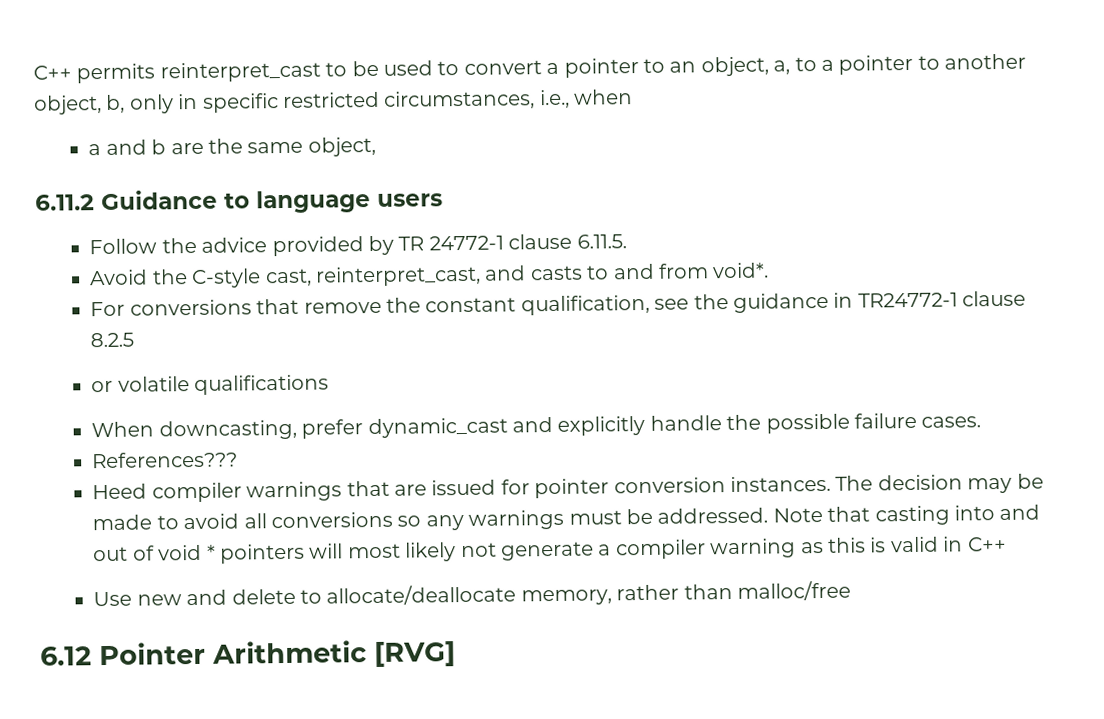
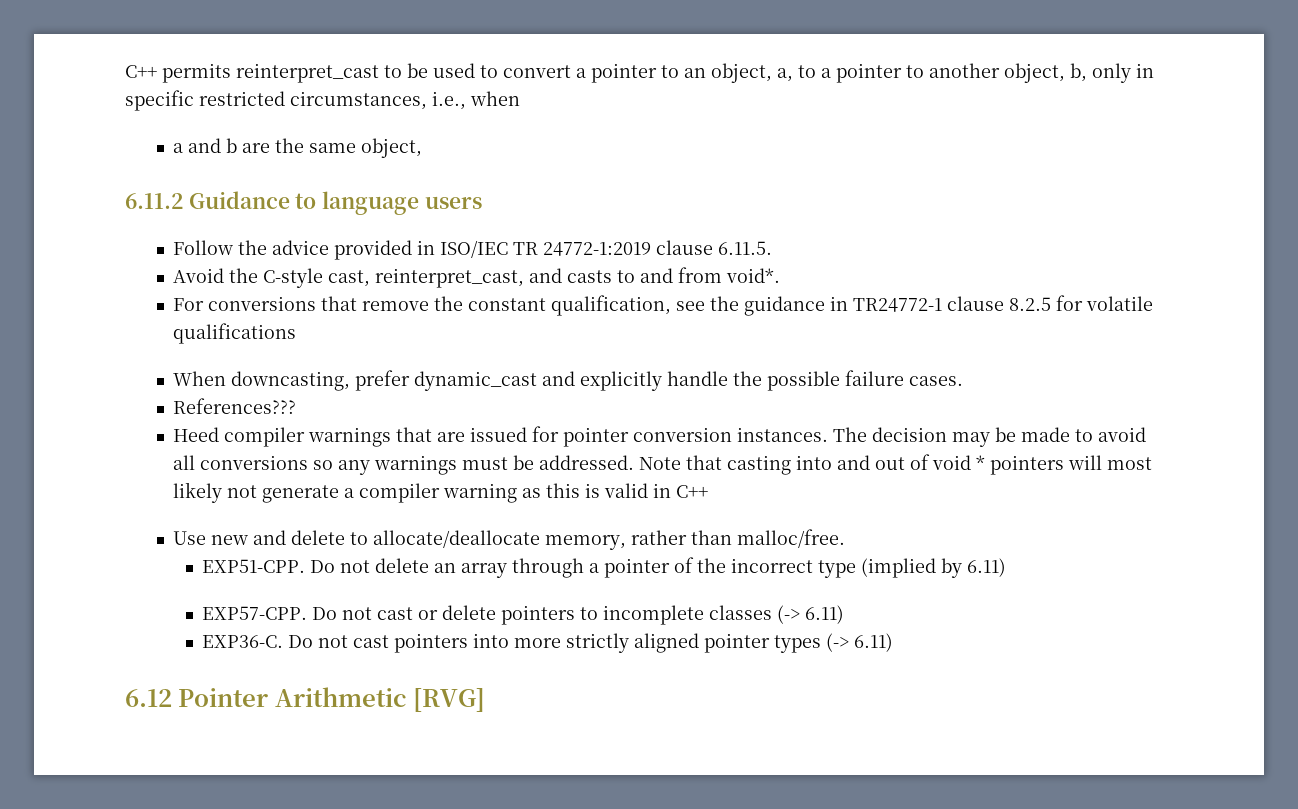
[367,235,504,256] by TR 24772-1 -> [417,240,652,258] in ISO/IEC TR 24772-1:2019
[91,380,114,393] // or -> [1056,295,1084,311] for
[736,580,851,601] malloc/free -> [737,529,846,548] [201,557,1006,578] [201,605,844,625] [201,633,893,653] malloc/free. // EXP51-CPP. Do not delete an array through a pointer of the incorrect type (implied by 6.11) // EXP57-CPP. Do not cast or delete pointers to incomplete classes (-> 6.11) // EXP36-C. Do not cast pointers into more strictly aligned pointer types (-> 6.11)

